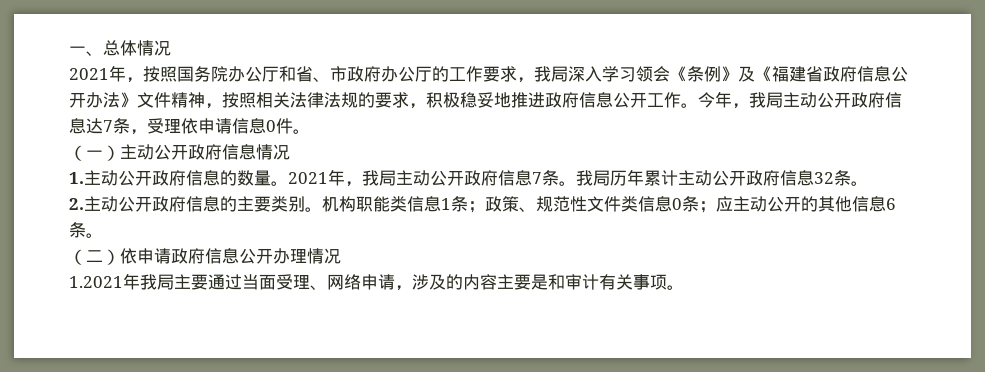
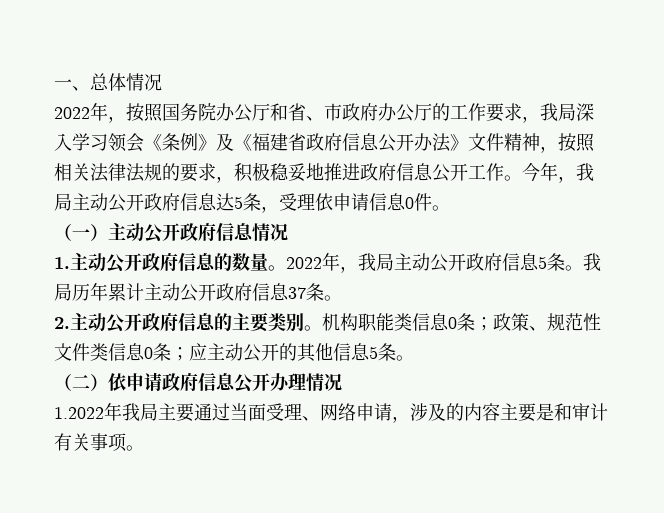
[69,68,109,80] 2021 -> [54,107,90,119] 2022
[103,120,113,132] 7 -> [234,196,243,209] 5
[288,169,542,187] 2021年，我局主动公开政府信息7 -> [286,252,547,273] 2022年，我局主动公开政府信息5
[814,172,834,184] 32 -> [288,287,306,299] 37
[441,198,451,210] 1 -> [448,317,457,329] 0
[886,198,896,210] 6 -> [369,346,378,359] 5
[69,276,123,288] 1.2021 -> [54,407,104,419] 1.2022

